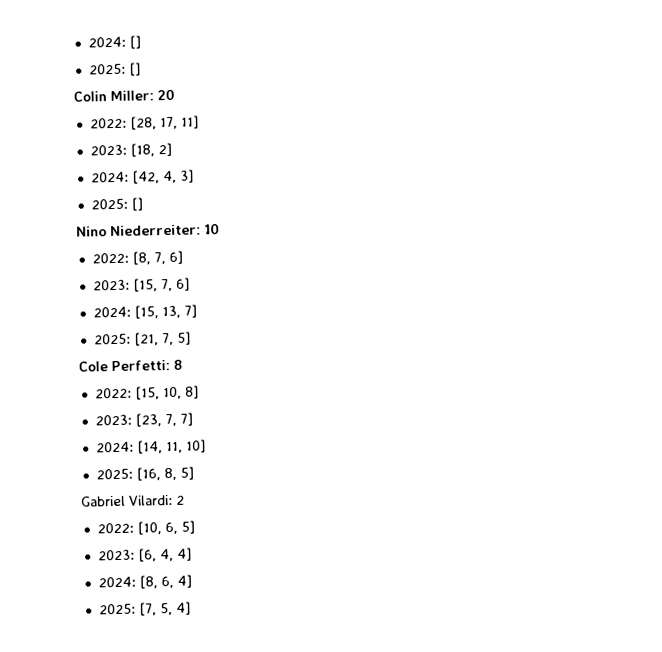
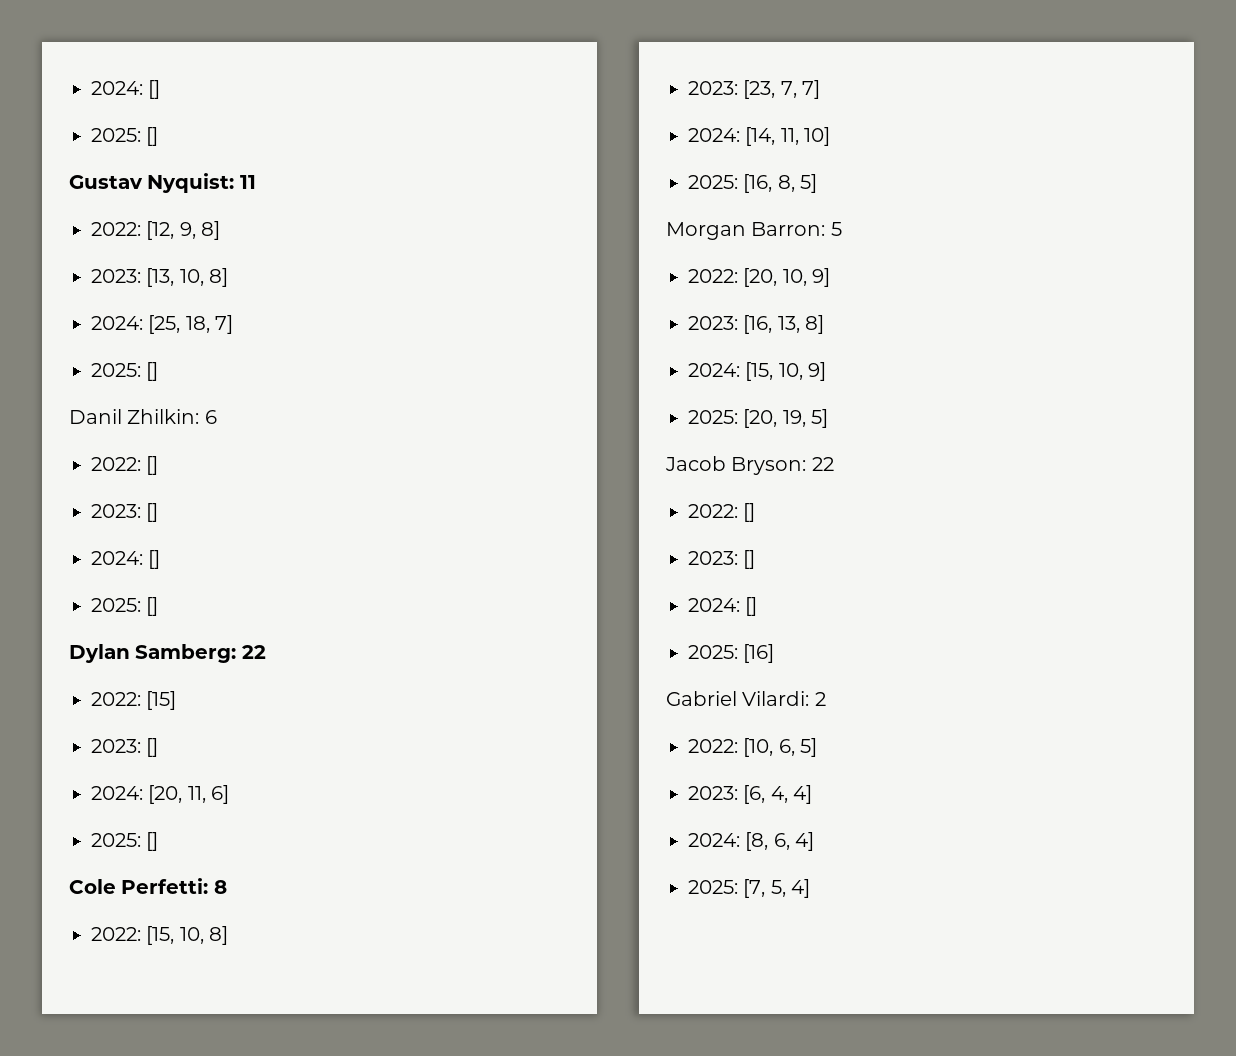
[87,35,141,49] [88,62,141,76] [73,88,175,102] [89,115,199,130] [89,142,172,157] [90,169,194,184] [90,197,143,211] [76,223,220,237] [91,250,183,265] [92,277,190,292] [92,304,197,319] [93,331,191,346] 2024: [] // 2025: [] // Colin Miller: 20 // 2022: [28, 17, 11] // 2023: [18, 2] // 2024: [42, 4, 3] // 2025: [] // Nino Niederreiter: 10 // 2022: [8, 7, 6] // 2023: [15, 7, 6] // 2024: [15, 13, 7] // 2025: [21, 7, 5] -> [91,80,161,99] [91,127,159,146] [69,173,256,193] [91,221,221,240] [91,268,229,287] [91,315,234,334] [91,362,159,381] [69,409,217,424] [91,456,159,475] [91,503,159,522] [91,550,161,569] [91,597,159,616] [69,644,266,663] [91,691,177,710] [91,738,159,757] [91,785,230,804] [91,832,159,851] 2024: [] // 2025: [] // Gustav Nyquist: 11 // 2022: [12, 9, 8] // 2023: [13, 10, 8] // 2024: [25, 18, 7] // 2025: [] // Danil Zhilkin: 6 // 2022: [] // 2023: [] // 2024: [] // 2025: [] // Dylan Samberg: 22 // 2022: [15] // 2023: [] // 2024: [20, 11, 6] // 2025: []
(194, 473) none -> [666,222,842,240] [688,268,831,287] [688,315,825,334] [688,362,827,381] [688,409,829,428] [665,456,834,475] [688,503,756,522] [688,550,756,569] [688,597,758,616] [688,644,775,663] // Morgan Barron: 5 // 2022: [20, 10, 9] // 2023: [16, 13, 8] // 2024: [15, 10, 9] // 2025: [20, 19, 5] // Jacob Bryson: 22 // 2022: [] // 2023: [] // 2024: [] // 2025: [16]

